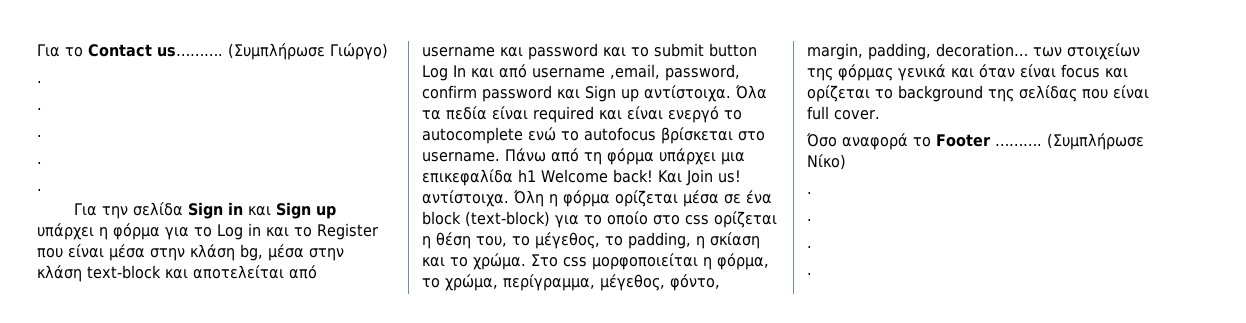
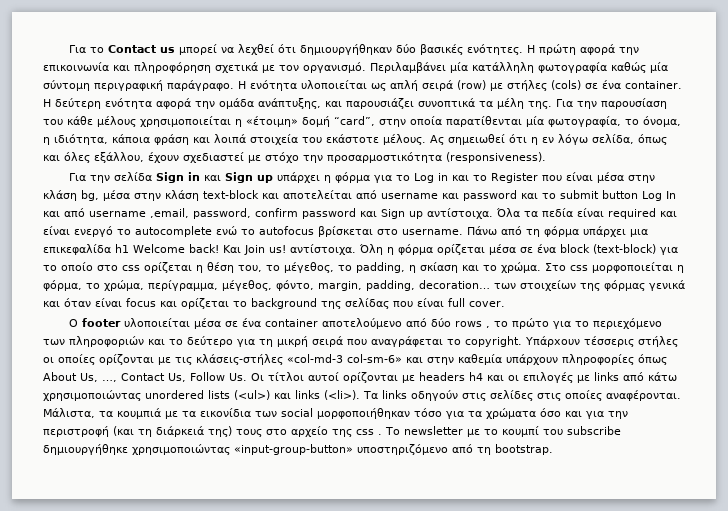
[157,43,388,60] [37,81,42,83] [37,108,42,110] [37,135,42,137] [37,162,42,164] [37,189,42,191] us………. (Συμπλήρωσε Γιώργο) // . // . // . // . // . -> [159,44,639,55] [43,62,668,73] [43,80,682,91] [43,98,667,109] [43,116,681,127] [43,134,667,145] [43,152,546,163] us μπορεί να λεχθεί ότι δημιουργήθηκαν δύο βασικές ενότητες. Η πρώτη αφορά την επικοινωνία και πληροφόρηση σχετικά με τον οργανισμό. Περιλαμβάνει μία κατάλληλη φωτογραφία καθώς μία σύντομη περιγραφική παράγραφο. Η ενότητα υλοποιείται ως απλή σειρά (row) με στήλες (cols) σε ένα container. Η δεύτερη ενότητα αφορά την ομάδα ανάπτυξης, και παρουσιάζει συνοπτικά τα μέλη της. Για την παρουσίαση του κάθε μέλους χρησιμοποιείται η «έτοιμη» δομή “card”, στην οποία παρατίθενται μία φωτογραφία, το όνομα, η ιδιότητα, κάποια φράση και λοιπά στοιχεία του εκάστοτε μέλους. Ας σημειωθεί ότι η εν λόγω σελίδα, όπως και όλες εξάλλου, έχουν σχεδιαστεί με στόχο την προσαρμοστικότητα (responsiveness).
[806,133,1144,150] [807,154,846,170] [807,192,812,194] [807,219,812,221] [807,246,812,248] [807,273,812,275] Όσο αναφορά το Footer ………. (Συμπλήρωσε Νίκο) // . // . // . // . -> [68,318,662,329] [43,336,678,347] [43,354,667,365] [43,372,677,383] [43,390,681,401] [43,408,628,419] [43,426,621,437] [43,444,553,455] O footer υλοποιείται μέσα σε ένα container αποτελούμενο από δύο rows , το πρώτο για τo περιεχόμενο των πληροφοριών και το δεύτερο για τη μικρή σειρά που αναγράφεται το copyright. Υπάρxουν τέσσερις στήλες οι οποίες ορίζονται με τις κλάσεις-στήλες «col-md-3 col-sm-6» και στην καθεμία υπάρχουν πληροφορίες όπως About Us, …, Contact Us, Follow Us. Οι τίτλοι αυτοί ορίζονται με headers h4 και οι επιλογές με links από κάτω χρησιμοποιώντας unordered lists (<ul>) και links (<li>). Τα links οδηγούν στις σελίδες στις οποίες αναφέρονται. Μάλιστα, τα κουμπιά με τα εικονίδια των social μορφοποιήθηκαν τόσο για τα χρώματα όσο και για την περιστροφή (και τη διάρκειά της) τους στο αρχείο της css . Το newsletter με το κουμπί του subscribe δημιουργήθηκε χρησιμοποιώντας «input-group-button» υποστηριζόμενο από τη bootstrap.

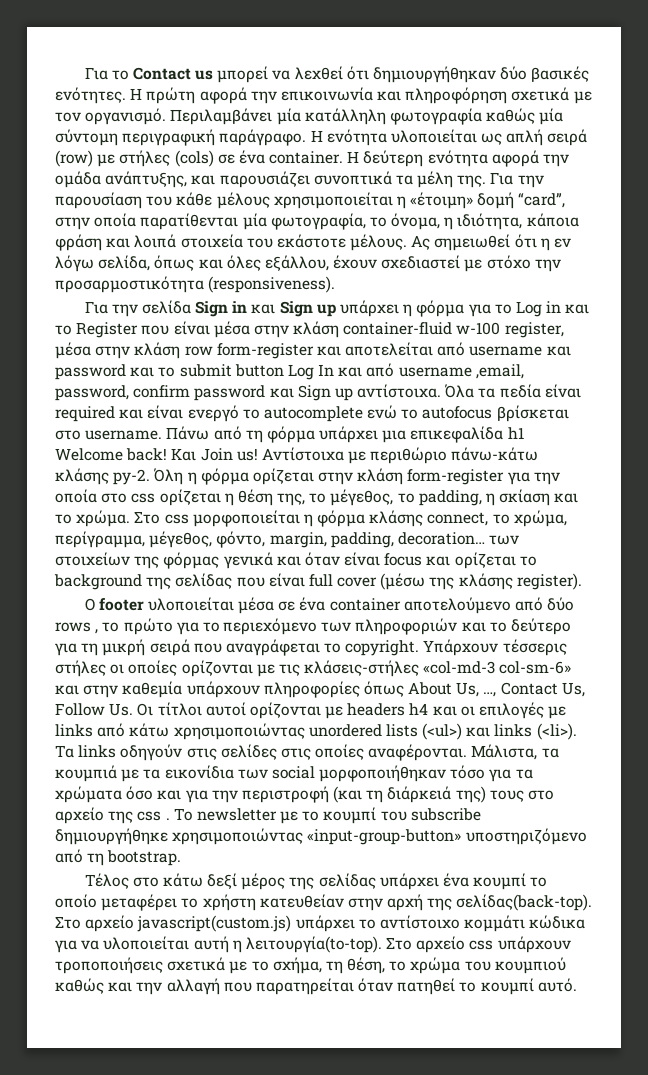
[81,190,259,201] bg, μέσα στην κλάση text-block -> [343,322,564,338] [55,342,314,359] container-fluid w-100 register, μέσα στην κλάση row form-register
[290,244,678,255] [43,262,93,271] αντίστοιχα. Όλη η φόρμα ορίζεται μέσα σε ένα block (text-block) για το οποίο -> [261,447,539,464] [55,468,560,485] [55,489,97,503] Αντίστοιχα με περιθώριο πάνω-κάτω κλάσης py-2. Όλη η φόρμα ορίζεται στην κλάση form-register για την οποία
[238,265,262,272] του, -> [277,493,306,506] της,
[43,280,82,291] φόρμα, -> [317,510,489,527] φόρμα κλάσης connect,
[469,301,505,307] cover. -> [337,573,582,590] cover (μέσω της κλάσης register).
(553, 449) none -> [84,873,548,890] [55,894,593,911] [55,915,586,932] [55,936,571,953] [55,957,566,974] [55,978,577,995] // Τέλος στο κάτω δεξί μέρος της σελίδας υπάρχει ένα κουμπί το οποίο μεταφέρει το χρήστη κατευθείαν στην αρχή της σελίδας(back-top). Στο αρχείο javascript(custom.js) υπάρχει το αντίστοιχο κομμάτι κώδικα για να υλοποιείται αυτή η λειτουργία(to-top). Στο αρχείο css υπάρχουν τροποποιήσεις σχετικά με το σχήμα, τη θέση, το χρώμα του κουμπιού καθώς και την αλλαγή που παρατηρείται όταν πατηθεί το κουμπί αυτό.

